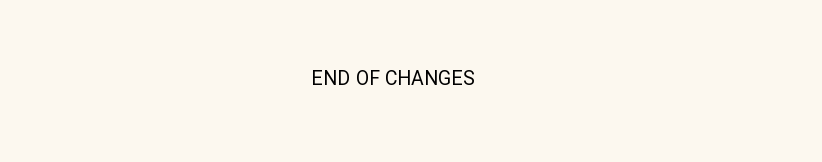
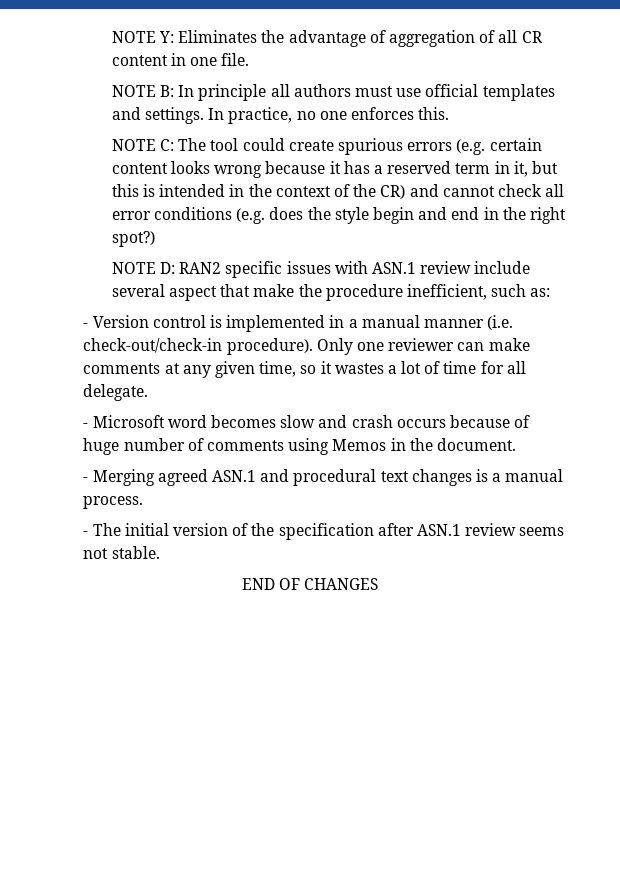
(311, 77) none -> [111,30,543,47] [111,53,250,66] [111,84,555,101] [111,107,450,124] [111,138,542,155] [111,161,558,178] [111,184,565,199] [111,207,566,224] [111,231,155,247] [111,261,531,278] [111,284,551,301] [83,315,514,332] [83,338,530,355] [83,361,526,378] [83,384,149,401] [83,415,531,428] [83,438,516,455] [83,469,564,486] [83,496,144,509] [83,523,565,540] [83,546,160,559] NOTE Y: Eliminates the advantage of aggregation of all CR content in one file. // NOTE B: In principle all authors must use official templates and settings. In practice, no one enforces this. // NOTE C: The tool could create spurious errors (e.g. certain content looks wrong because it has a reserved term in it, but this is intended in the context of the CR) and cannot check all error conditions (e.g. does the style begin and end in the right spot?) // NOTE D: RAN2 specific issues with ASN.1 review include several aspect that make the procedure inefficient, such as: // - Version control is implemented in a manual manner (i.e. check-out/check-in procedure). Only one reviewer can make comments at any given time, so it wastes a lot of time for all delegate. // - Microsoft word becomes slow and crash occurs because of huge number of comments using Memos in the document. // - Merging agreed ASN.1 and procedural text changes is a manual process. // - The initial version of the specification after ASN.1 review seems not stable. //

